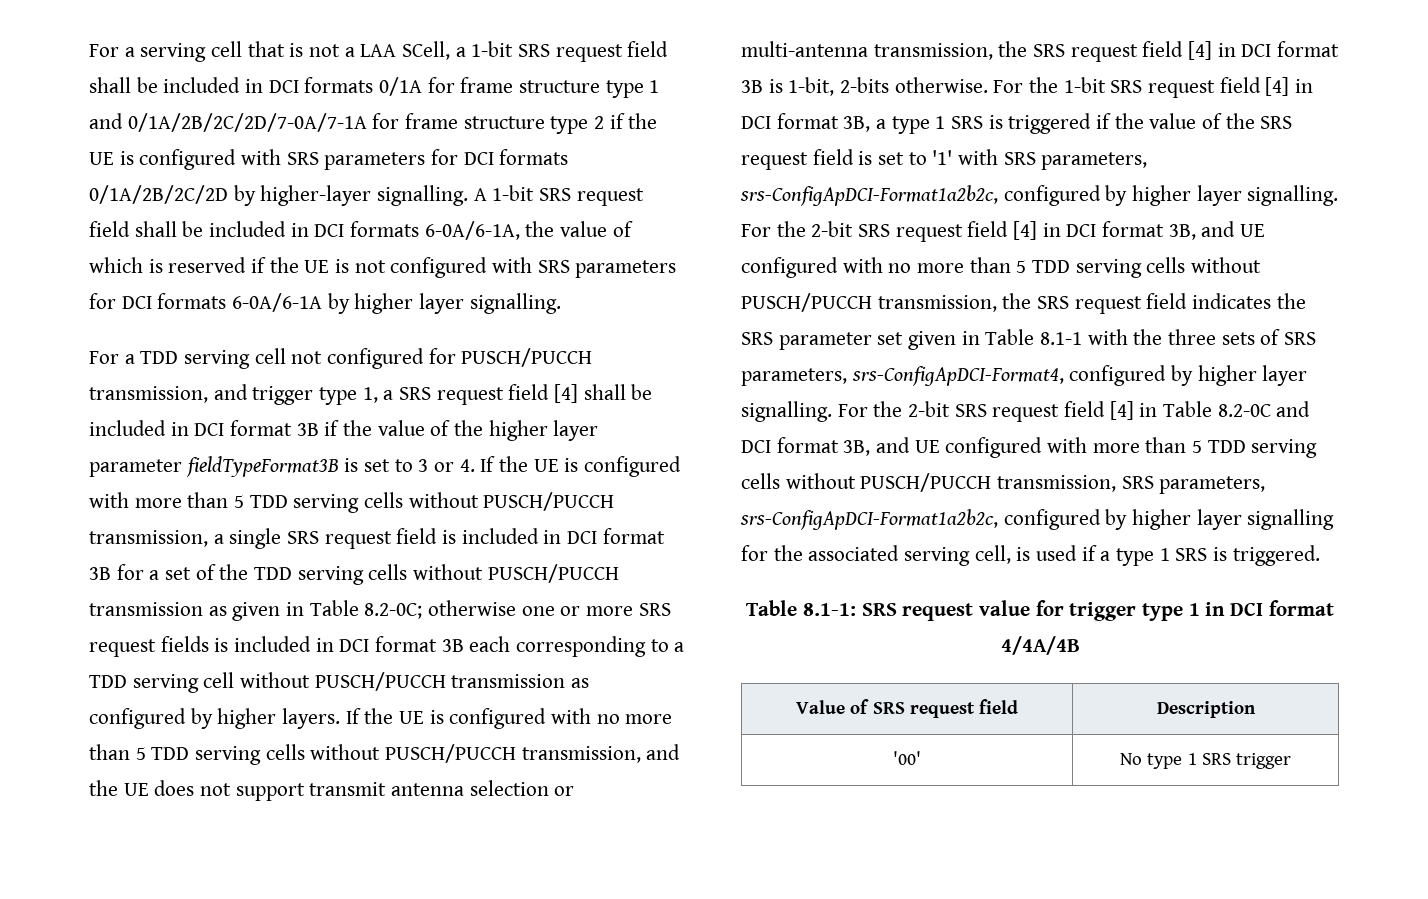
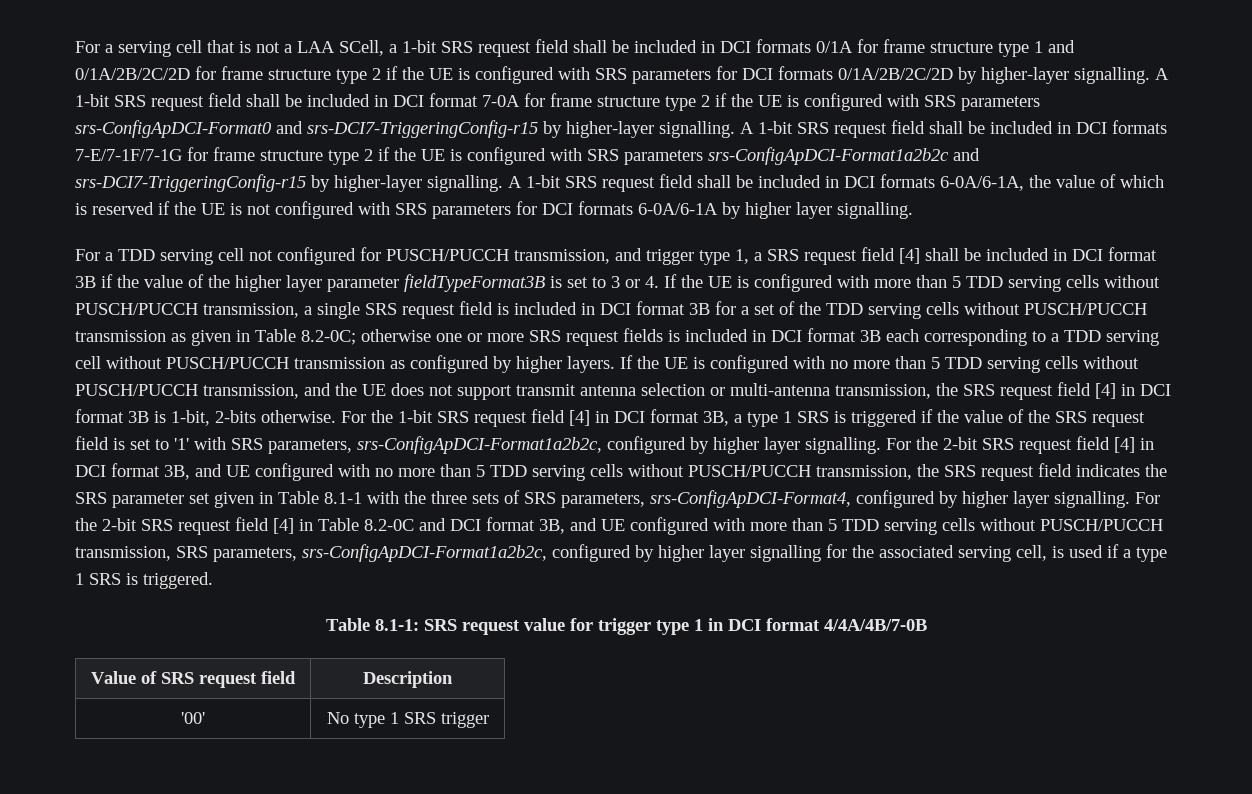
[127,113,367,132] 0/1A/2B/2C/2D/7-0A/7-1A -> [75,68,190,80] 0/1A/2B/2C/2D
(345, 230) none -> [429,93,1040,111] [75,120,1167,138] [75,147,980,165] [75,174,875,192] format 7-0A for frame structure type 2 if the UE is configured with SRS parameters srs-ConfigApDCI-Format0 and srs-DCI7-TriggeringConfig-r15 by higher-layer signalling. A 1-bit SRS request field shall be included in DCI formats 7-E/7-1F/7-1G for frame structure type 2 if the UE is configured with SRS parameters srs-ConfigApDCI-Format1a2b2c and srs-DCI7-TriggeringConfig-r15 by higher-layer signalling. A 1-bit SRS request field shall be included in DCI
[1000,636,1080,655] 4/4A/4B -> [823,619,927,631] 4/4A/4B/7-0B

